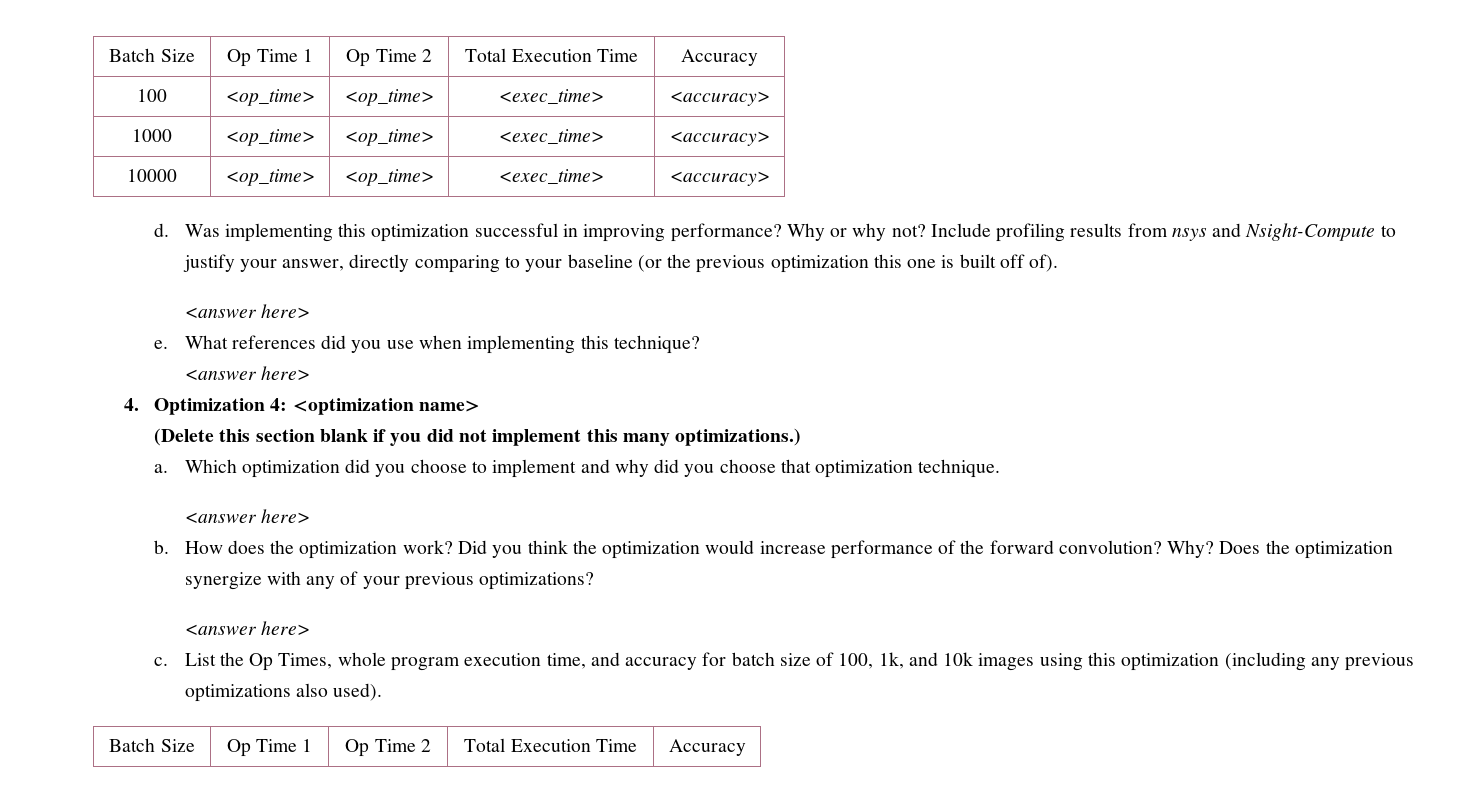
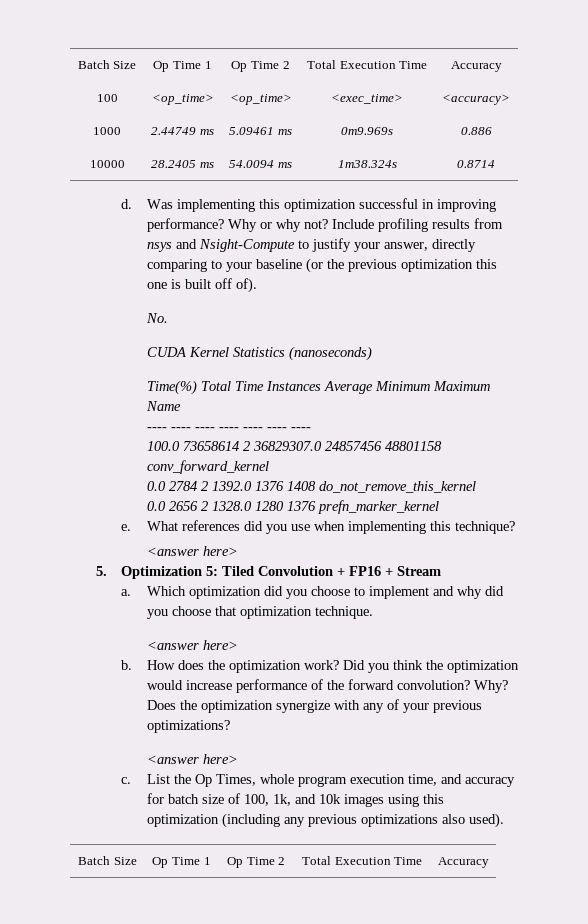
[225,129,315,146] [344,129,434,146] [499,129,604,144] [669,131,770,146] [127,169,177,182] [225,169,315,186] [344,169,434,186] [499,169,604,184] [669,171,770,186] <op_time> | <op_time> | <exec_time> | <accuracy> // 10000 | <op_time> | <op_time> | <exec_time> | <accuracy> -> [151,127,214,135] [229,127,292,135] [341,127,393,135] [460,127,492,135] [89,160,125,168] [151,160,214,168] [229,160,292,168] [337,160,397,168] [457,160,495,168] 2.44749 ms | 5.09461 ms | 0m9.969s | 0.886 // 10000 | 28.2405 ms | 54.0094 ms | 1m38.324s | 0.8714
[184,304,310,318] <answer here> -> [145,313,168,323] [146,346,372,361] [146,380,490,395] [145,401,181,411] [146,427,311,431] [146,441,442,451] [146,460,269,474] [146,481,476,493] [146,500,439,514] No. // CUDA Kernel Statistics (nanoseconds) // Time(%) Total Time Instances Average Minimum Maximum Name // ---- ---- ---- ---- ---- ---- ---- // 100.0 73658614 2 36829307.0 24857456 48801158 conv_forward_kernel // 0.0 2784 2 1392.0 1376 1408 do_not_remove_this_kernel // 0.0 2656 2 1328.0 1280 1376 prefn_marker_kernel
[123,398,480,415] [154,428,802,446] 4. Optimization 4: <optimization name> // (Delete this section blank if you did not implement this many optimizations.) -> [95,566,442,579] 5. Optimization 5: Tiled Convolution + FP16 + Stream

